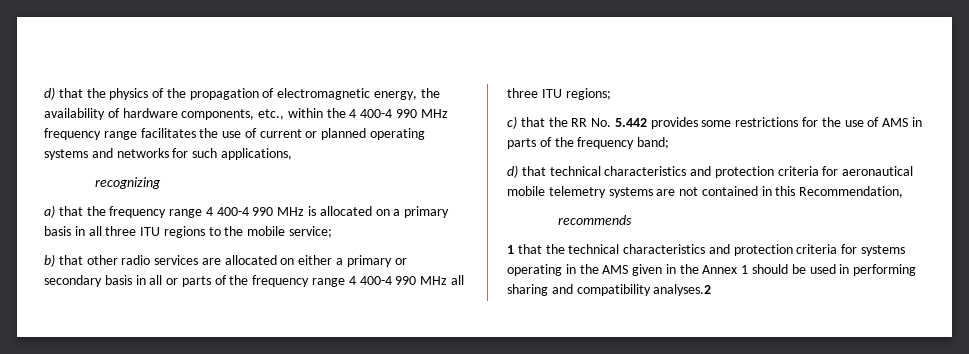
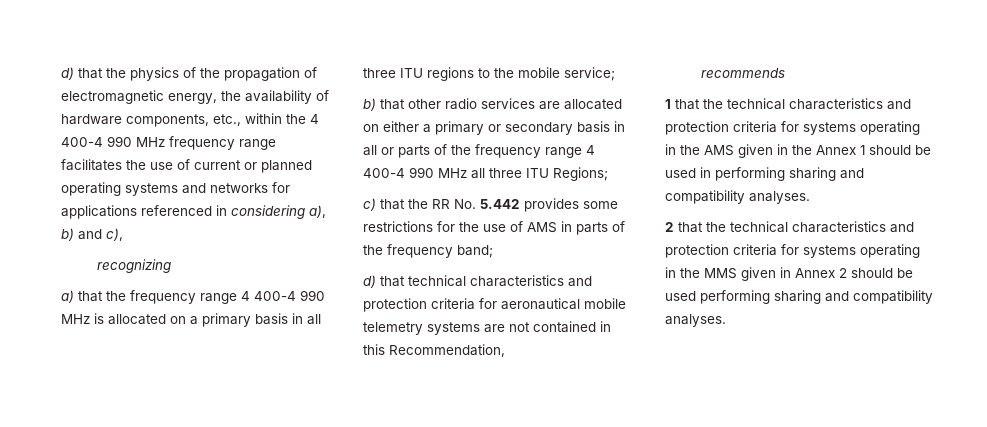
[192,148,292,160] such applications, -> [61,205,326,219] [61,228,123,241] applications referenced in considering a), b) and c),
[565,88,611,100] regions; -> [553,167,608,181] Regions;
[653,284,712,296] analyses.2 -> [749,191,810,204] [665,221,914,233] [665,244,920,258] [665,267,913,281] [665,290,933,304] [665,314,726,327] analyses. // 2 that the technical characteristics and protection criteria for systems operating in the MMS given in Annex 2 should be used performing sharing and compatibility analyses.

